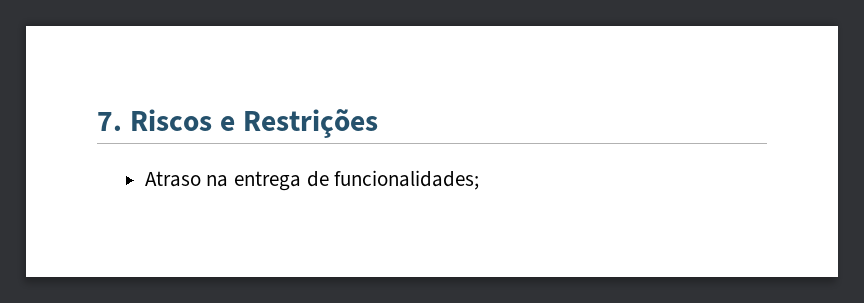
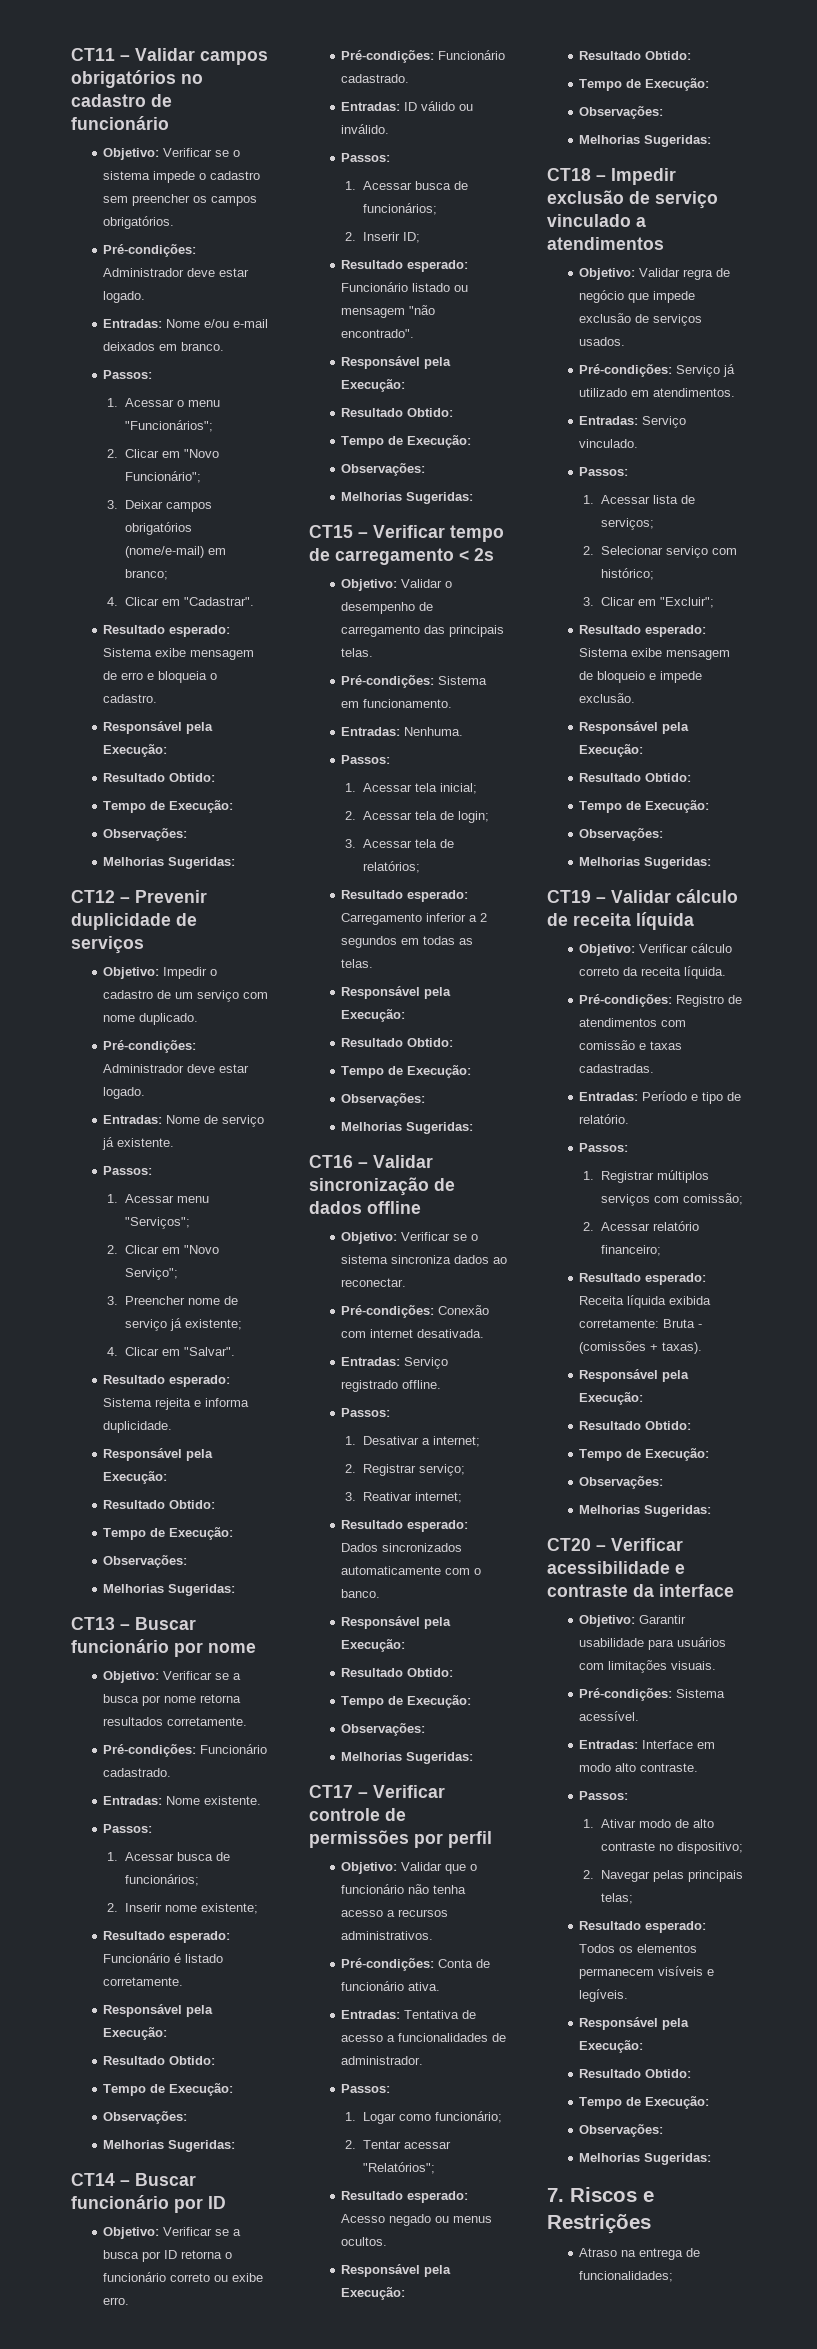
(97, 121) none -> [71,48,268,65] [71,70,203,88] [71,94,172,107] [71,116,169,130] [103,148,241,160] [103,171,261,183] [103,194,258,206] [103,216,175,229] [103,244,197,257] [103,268,250,277] [103,291,146,303] [103,319,269,328] [103,342,225,351] [103,370,153,379] [106,398,220,407] [124,420,213,432] [106,449,219,458] [124,471,201,483] [106,500,212,512] [124,522,192,535] [124,546,226,558] [124,569,168,580] [106,597,254,606] [103,625,231,637] [103,648,255,660] [103,671,218,683] [103,694,158,703] [103,721,214,734] [103,744,168,757] [103,773,216,782] [103,800,234,813] [103,828,188,841] [103,857,236,869] [71,890,207,903] [71,913,197,930] [71,936,144,954] [103,967,218,979] [103,990,269,1002] [103,1013,199,1025] [103,1040,197,1053] [103,1064,250,1073] [103,1087,146,1099] [103,1115,265,1127] [102,1137,175,1150] [103,1166,153,1175] [106,1194,209,1203] [124,1217,190,1229] [106,1245,219,1254] [124,1268,178,1280] [106,1296,238,1305] [124,1318,242,1331] [106,1347,235,1356] [103,1375,231,1387] [103,1398,250,1410] [103,1421,173,1433] [103,1448,214,1461] [103,1471,168,1484] [103,1500,216,1509] [103,1527,234,1540] [103,1555,188,1568] [103,1584,236,1596] [71,1617,196,1630] [71,1639,256,1657] [103,1671,242,1683] [103,1694,242,1706] [103,1717,248,1726] [103,1744,268,1757] [103,1768,172,1777] [103,1796,262,1805] [103,1824,153,1833] [106,1852,230,1861] [124,1874,199,1886] [106,1903,258,1914] [103,1931,231,1943] [103,1953,224,1963] [103,1977,184,1986] [103,2004,214,2017] [103,2027,168,2040] [103,2056,216,2065] [103,2083,234,2096] [103,2111,188,2124] [103,2140,236,2152] [71,2173,196,2186] [71,2195,226,2213] [103,2227,242,2239] [103,2250,233,2262] [103,2272,264,2282] [103,2297,130,2305] [341,50,506,63] [341,74,410,83] [341,101,474,111] [341,124,390,134] [341,153,391,162] [344,181,468,190] [362,203,437,215] [344,232,420,243] [341,260,469,272] [341,282,469,292] [341,305,436,318] [341,329,415,338] [341,356,452,369] [341,379,406,392] [341,408,454,417] [341,435,472,448] [341,463,426,476] [341,492,474,504] [309,525,504,542] [309,548,494,565] [341,579,453,591] [341,602,434,614] [341,625,505,637] [341,648,374,657] [341,675,488,688] [341,699,453,708] [341,727,464,736] [341,755,391,764] [344,783,477,794] [344,811,489,823] [344,839,454,848] [362,861,420,873] [341,890,469,902] [341,913,488,925] [341,936,474,948] [341,959,374,968] [341,986,452,999] [341,1009,406,1022] [341,1038,454,1047] [341,1065,472,1078] [341,1093,426,1106] [341,1122,474,1134] [309,1155,433,1168] [309,1177,455,1196] [309,1201,421,1214] [341,1232,479,1244] [341,1255,508,1264] [341,1278,407,1287] [341,1305,490,1318] [341,1329,485,1338] [341,1357,449,1369] [341,1380,442,1392] [341,1408,391,1417] [344,1436,480,1447] [344,1464,465,1476] [344,1492,462,1503] [341,1520,469,1532] [341,1543,463,1552] [341,1566,482,1575] [341,1589,381,1598] [341,1616,452,1629] [341,1639,406,1652] [341,1668,454,1677] [341,1695,472,1708] [341,1723,426,1736] [341,1752,474,1764] [309,1785,445,1798] [309,1808,406,1821] [309,1830,492,1848] [341,1862,478,1874] [341,1884,467,1894] [341,1909,449,1917] [341,1931,434,1940] [341,1958,491,1971] [341,1981,441,1991] [341,2010,477,2019] [341,2033,507,2042] [341,2056,424,2065] [341,2084,391,2093] [344,2111,502,2124] [344,2140,451,2149] [362,2162,435,2174] [341,2191,469,2203] [341,2214,493,2226] [341,2237,388,2246] [341,2264,452,2277] [341,2287,406,2300] [579,51,692,60] [579,78,710,91] [579,106,664,119] [579,135,712,147] [547,168,676,185] [547,190,718,209] [547,214,646,227] [547,237,664,250] [579,268,731,280] [579,290,696,303] [579,313,703,326] [579,337,626,346] [579,364,736,377] [579,388,736,397] [579,416,687,428] [579,439,639,448] [579,467,629,476] [582,495,695,504] [600,518,654,530] [582,546,737,558] [600,568,654,580] [582,597,714,608] [579,625,707,637] [579,648,731,660] [579,671,703,683] [579,693,636,703] [579,721,690,734] [579,744,644,757] [579,773,692,782] [579,800,710,813] [579,828,664,841] [579,857,712,869] [547,889,738,903] [547,912,694,930] [579,943,733,956] [579,966,727,979] [579,994,743,1007] [579,1018,687,1027] [579,1040,683,1050] [579,1064,655,1073] [579,1091,742,1104] [579,1114,630,1124] [579,1143,629,1152] [582,1170,709,1183] [600,1193,743,1206] [582,1221,699,1231] [600,1245,661,1256] [579,1273,707,1285] [579,1295,712,1308] [579,1319,703,1328] [579,1341,703,1354] [579,1369,690,1382] [579,1392,644,1405] [579,1421,692,1430] [579,1448,710,1461] [579,1476,664,1489] [579,1505,712,1517] [547,1538,683,1551] [547,1561,685,1574] [547,1584,734,1597] [579,1615,687,1627] [579,1637,727,1650] [579,1660,717,1673] [579,1688,726,1701] [579,1711,640,1721] [579,1740,716,1749] [579,1763,699,1772] [579,1791,629,1800] [582,1819,714,1828] [600,1842,743,1854] [582,1870,743,1882] [600,1893,633,1904] [579,1921,707,1933] [579,1944,698,1953] [579,1966,715,1979] [579,1989,629,2002] [579,2017,690,2030] [579,2040,644,2053] [579,2069,692,2078] [579,2096,710,2109] [579,2124,664,2137] [579,2153,712,2165] CT11 – Validar campos obrigatórios no cadastro de funcionário // Objetivo: Verificar se o sistema impede o cadastro sem preencher os campos obrigatórios. // Pré-condições: Administrador deve estar logado. // Entradas: Nome e/ou e-mail deixados em branco. // Passos: // 1. Acessar o menu "Funcionários"; // 2. Clicar em "Novo Funcionário"; // 3. Deixar campos obrigatórios (nome/e-mail) em branco; // 4. Clicar em "Cadastrar". // Resultado esperado: Sistema exibe mensagem de erro e bloqueia o cadastro. // Responsável pela Execução: // Resultado Obtido: // Tempo de Execução: // Observações: // Melhorias Sugeridas: // CT12 – Prevenir duplicidade de serviços // Objetivo: Impedir o cadastro de um serviço com nome duplicado. // Pré-condições: Administrador deve estar logado. // Entradas: Nome de serviço já existente. // Passos: // 1. Acessar menu "Serviços"; // 2. Clicar em "Novo Serviço"; // 3. Preencher nome de serviço já existente; // 4. Clicar em "Salvar". // Resultado esperado: Sistema rejeita e informa duplicidade. // Responsável pela Execução: // Resultado Obtido: // Tempo de Execução: // Observações: // Melhorias Sugeridas: // CT13 – Buscar funcionário por nome // Objetivo: Verificar se a busca por nome retorna resultados corretamente. // Pré-condições: Funcionário cadastrado. // Entradas: Nome existente. // Passos: // 1. Acessar busca de funcionários; // 2. Inserir nome existente; // Resultado esperado: Funcionário é listado corretamente. // Responsável pela Execução: // Resultado Obtido: // Tempo de Execução: // Observações: // Melhorias Sugeridas: // CT14 – Buscar funcionário por ID // Objetivo: Verificar se a busca por ID retorna o funcionário correto ou exibe erro. // Pré-condições: Funcionário cadastrado. // Entradas: ID válido ou inválido. // Passos: // 1. Acessar busca de funcionários; // 2. Inserir ID; // Resultado esperado: Funcionário listado ou mensagem "não encontrado". // Responsável pela Execução: // Resultado Obtido: // Tempo de Execução: // Observações: // Melhorias Sugeridas: // CT15 – Verificar tempo de carregamento < 2s // Objetivo: Validar o desempenho de carregamento das principais telas. // Pré-condições: Sistema em funcionamento. // Entradas: Nenhuma. // Passos: // 1. Acessar tela inicial; // 2. Acessar tela de login; // 3. Acessar tela de relatórios; // Resultado esperado: Carregamento inferior a 2 segundos em todas as telas. // Responsável pela Execução: // Resultado Obtido: // Tempo de Execução: // Observações: // Melhorias Sugeridas: // CT16 – Validar sincronização de dados offline // Objetivo: Verificar se o sistema sincroniza dados ao reconectar. // Pré-condições: Conexão com internet desativada. // Entradas: Serviço registrado offline. // Passos: // 1. Desativar a internet; // 2. Registrar serviço; // 3. Reativar internet; // Resultado esperado: Dados sincronizados automaticamente com o banco. // Responsável pela Execução: // Resultado Obtido: // Tempo de Execução: // Observações: // Melhorias Sugeridas: // CT17 – Verificar controle de permissões por perfil // Objetivo: Validar que o funcionário não tenha acesso a recursos administrativos. // Pré-condições: Conta de funcionário ativa. // Entradas: Tentativa de acesso a funcionalidades de administrador. // Passos: // 1. Logar como funcionário; // 2. Tentar acessar "Relatórios"; // Resultado esperado: Acesso negado ou menus ocultos. // Responsável pela Execução: // Resultado Obtido: // Tempo de Execução: // Observações: // Melhorias Sugeridas: // CT18 – Impedir exclusão de serviço vinculado a atendimentos // Objetivo: Validar regra de negócio que impede exclusão de serviços usados. // Pré-condições: Serviço já utilizado em atendimentos. // Entradas: Serviço vinculado. // Passos: // 1. Acessar lista de serviços; // 2. Selecionar serviço com histórico; // 3. Clicar em "Excluir"; // Resultado esperado: Sistema exibe mensagem de bloqueio e impede exclusão. // Responsável pela Execução: // Resultado Obtido: // Tempo de Execução: // Observações: // Melhorias Sugeridas: // CT19 – Validar cálculo de receita líquida // Objetivo: Verificar cálculo correto da receita líquida. // Pré-condições: Registro de atendimentos com comissão e taxas cadastradas. // Entradas: Período e tipo de relatório. // Passos: // 1. Registrar múltiplos serviços com comissão; // 2. Acessar relatório financeiro; // Resultado esperado: Receita líquida exibida corretamente: Bruta - (comissões + taxas). // Responsável pela Execução: // Resultado Obtido: // Tempo de Execução: // Observações: // Melhorias Sugeridas: // CT20 – Verificar acessibilidade e contraste da interface // Objetivo: Garantir usabilidade para usuários com limitações visuais. // Pré-condições: Sistema acessível. // Entradas: Interface em modo alto contraste. // Passos: // 1. Ativar modo de alto contraste no dispositivo; // 2. Navegar pelas principais telas; // Resultado esperado: Todos os elementos permanecem visíveis e legíveis. // Responsável pela Execução: // Resultado Obtido: // Tempo de Execução: // Observações: // Melhorias Sugeridas: //

